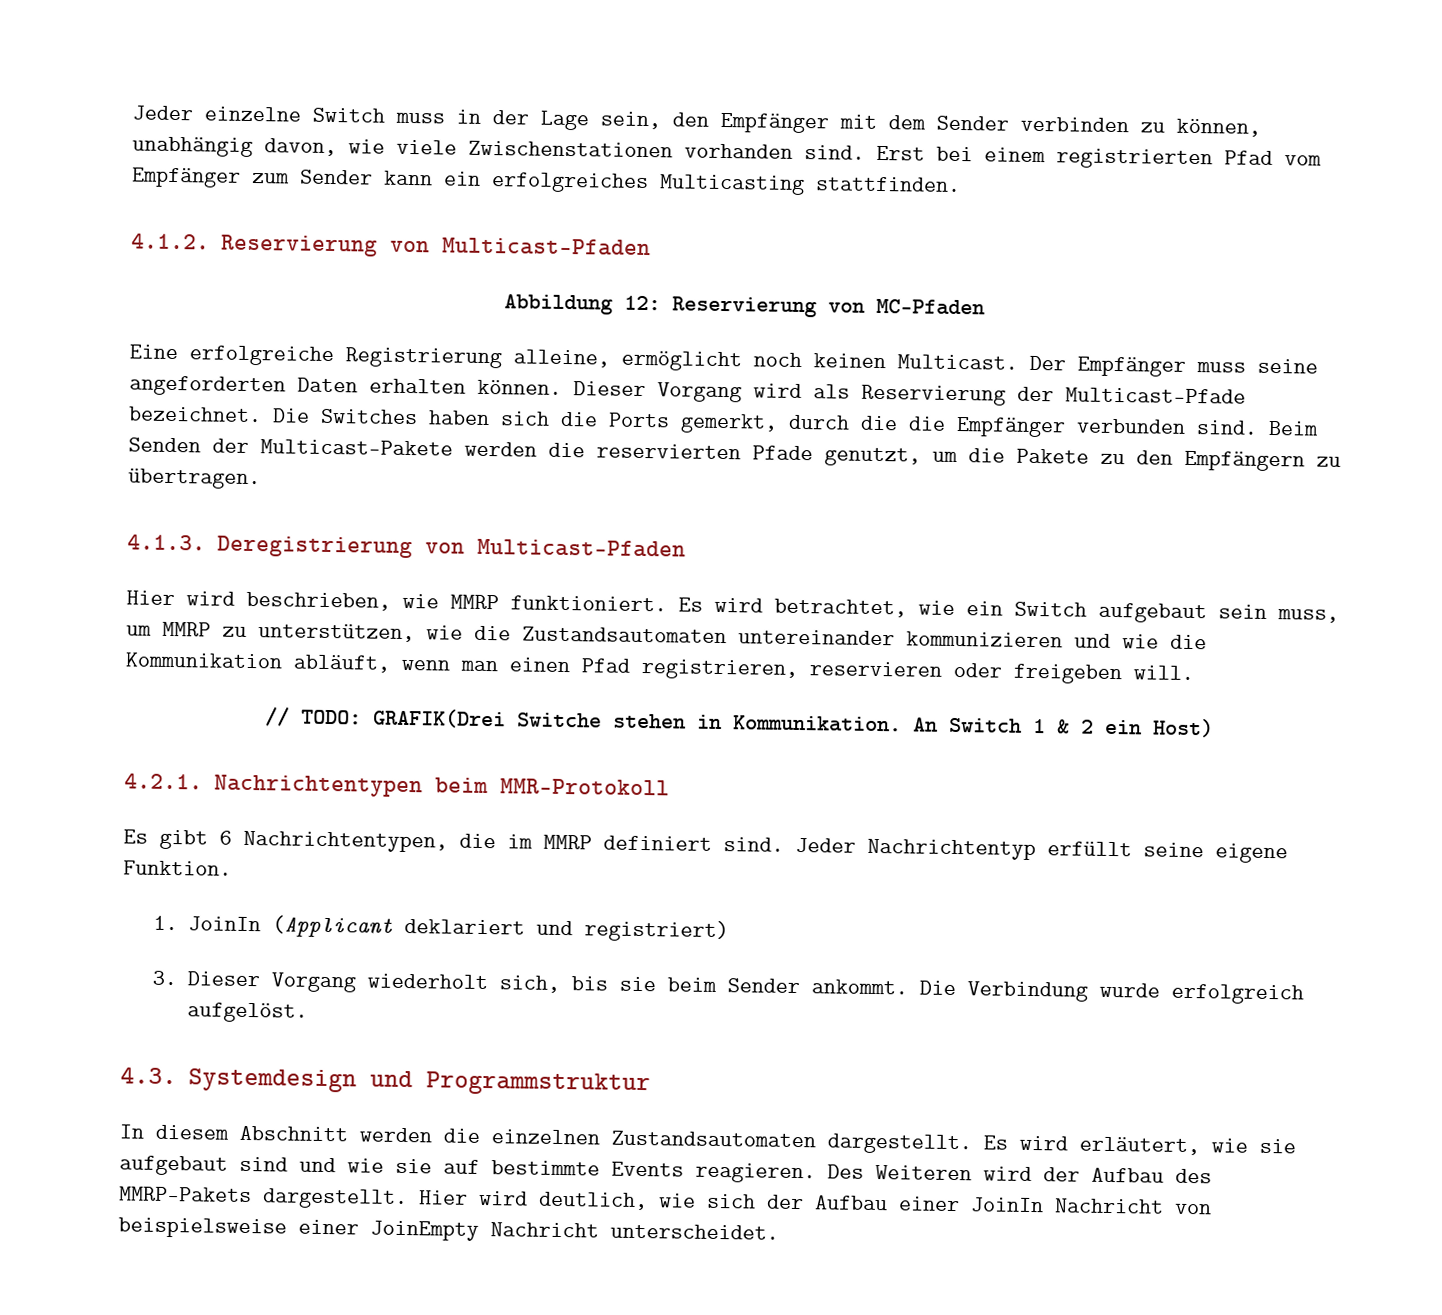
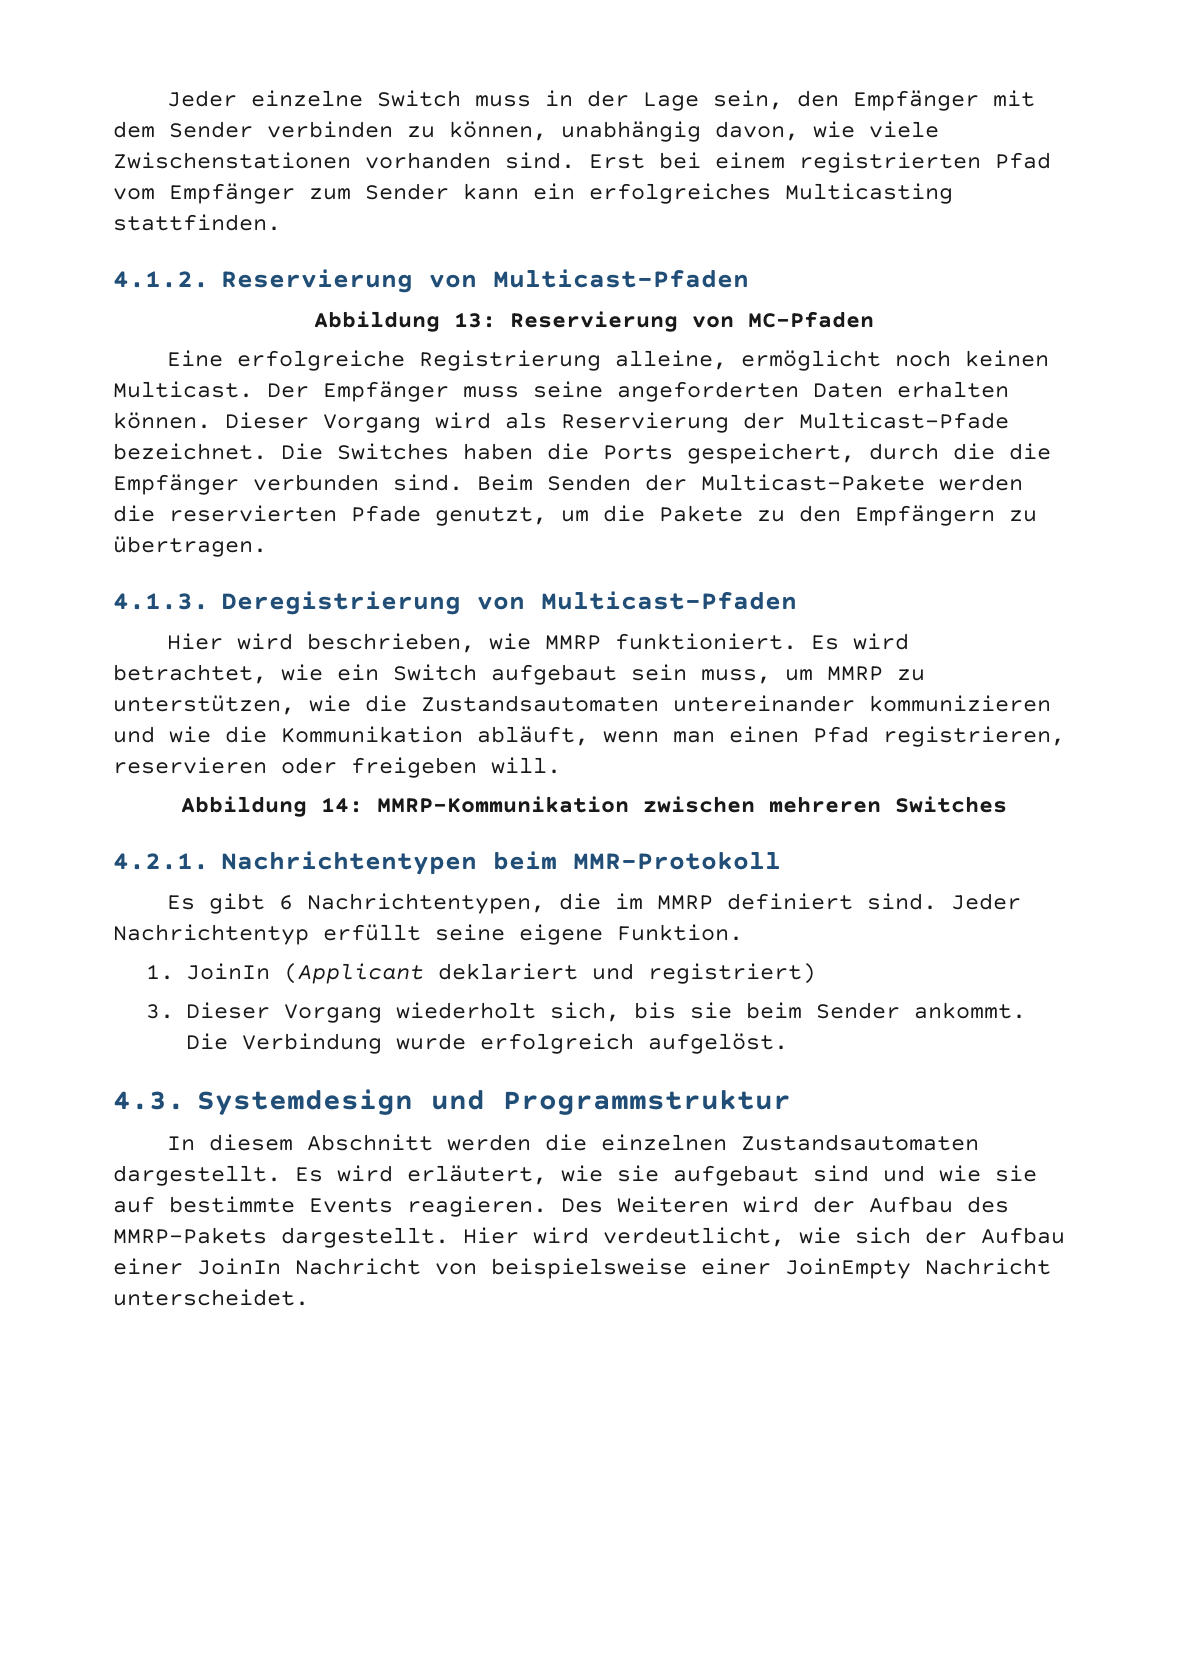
[623,295,661,311] 12: -> [453,312,496,328] 13:
[500,411,550,426] sich -> (533, 451) none
[680,413,778,434] gemerkt, -> [687,443,855,464] gespeichert,
[264,707,1214,738] // TODO: GRAFIK(Drei Switche stehen in Kommunikation. An Switch 1 & 2 ein Host) -> [180,796,1007,817] Abbildung 14: MMRP-Kommunikation zwischen mehreren Switches
[538,1191,648,1211] deutlich, -> [603,1227,785,1247] verdeutlicht,

